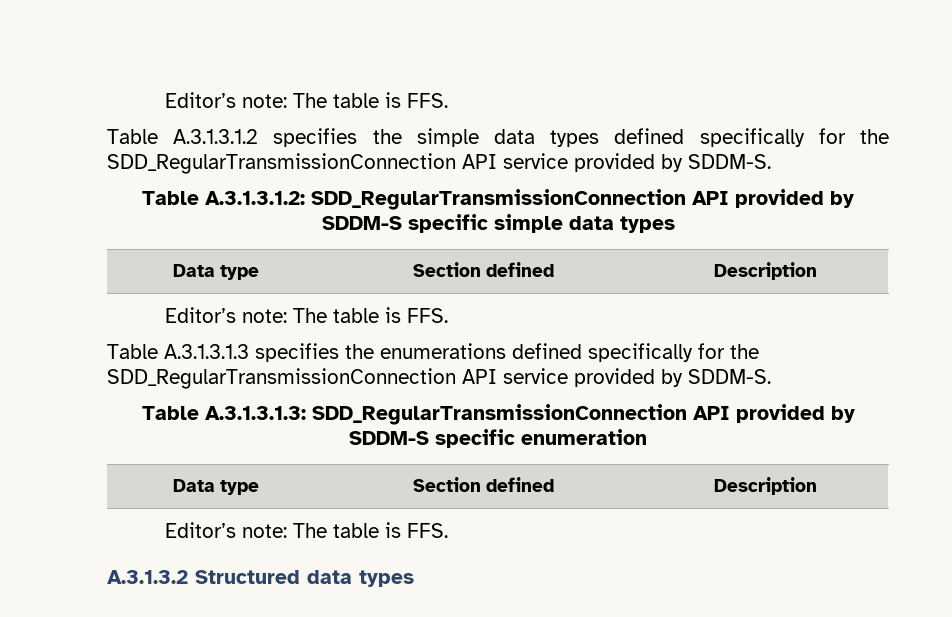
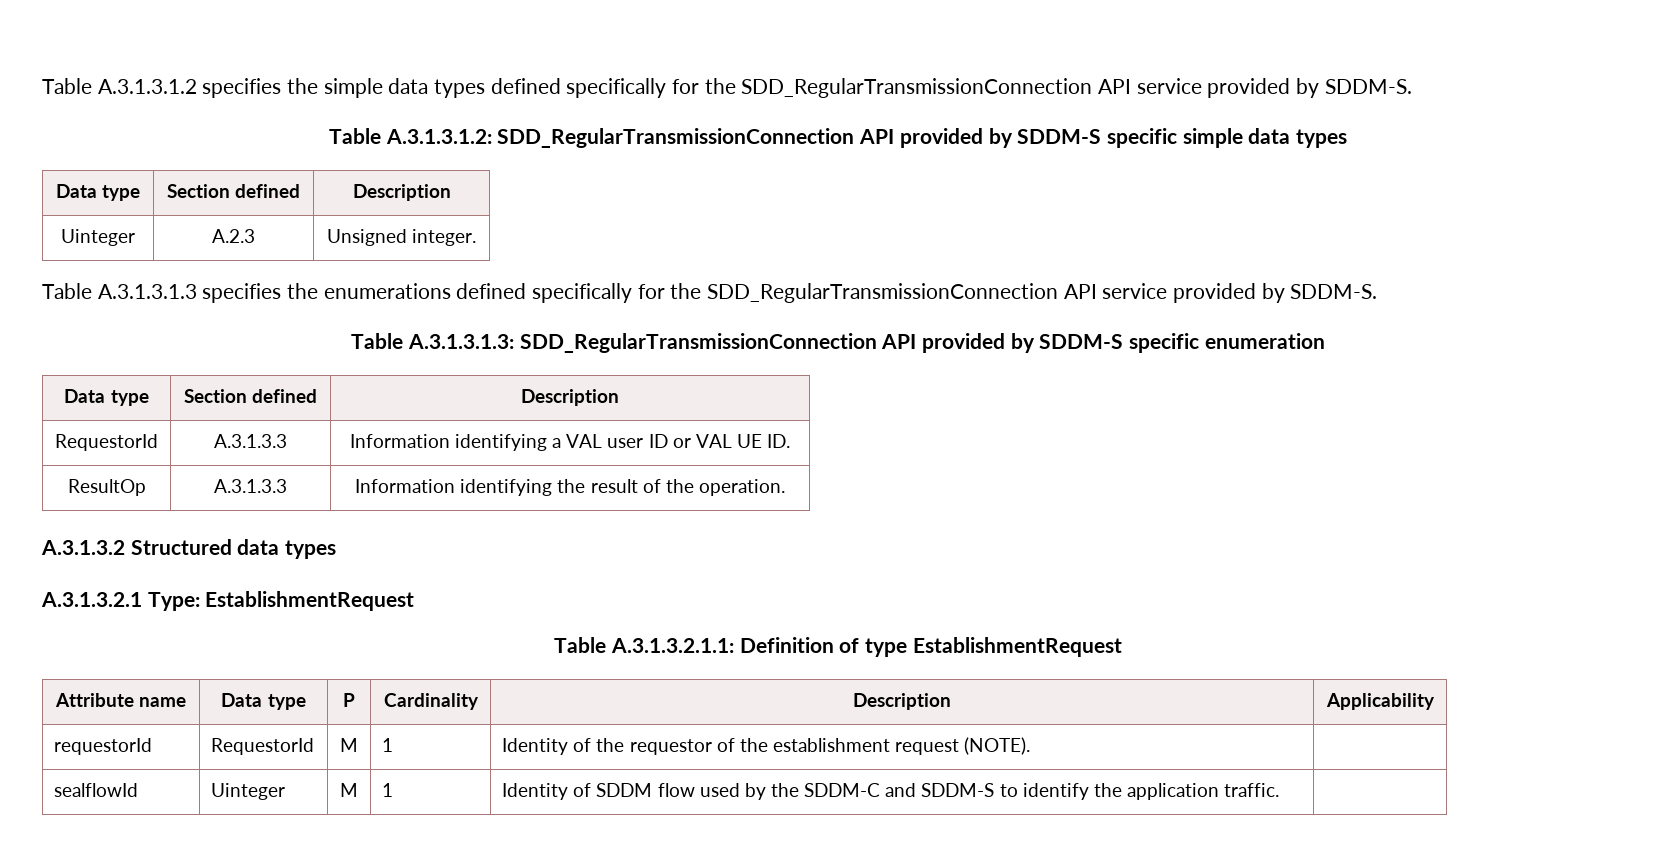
[164,92,448,108] Editor’s note: The table is FFS. // -> (42, 86) none
[164,307,448,323] // Editor’s note: The table is FFS. -> [61,229,135,246] [212,229,255,243] [326,229,477,246] // Uinteger | A.2.3 | Unsigned integer.
[164,522,448,538] [107,570,414,587] // Editor’s note: The table is FFS. // A.3.1.3.2 Structured data types -> [55,434,158,451] [214,434,287,448] [349,434,791,451] [67,479,146,496] [214,479,287,493] [355,479,785,496] [41,539,337,559] [41,591,415,611] [554,637,1122,657] [54,693,187,707] [221,693,306,710] [343,693,355,707] [383,693,479,710] [853,693,952,710] [1325,693,1435,710] [54,738,153,755] [211,738,315,755] [340,738,358,752] [382,738,394,752] [502,737,1031,755] [54,783,139,797] [211,783,286,800] [340,783,358,797] [382,783,394,797] [502,783,1280,800] // RequestorId | A.3.1.3.3 | Information identifying a VAL user ID or VAL UE ID. // ResultOp | A.3.1.3.3 | Information identifying the result of the operation. // A.3.1.3.2 Structured data types // A.3.1.3.2.1 Type: EstablishmentRequest // Table A.3.1.3.2.1.1: Definition of type EstablishmentRequest // Attribute name | Data type | P | Cardinality | Description | Applicability // requestorId | RequestorId | M | 1 | Identity of the requestor of the establishment request (NOTE). | // sealflowId | Uinteger | M | 1 | Identity of SDDM flow used by the SDDM-C and SDDM-S to identify the application traffic. |

